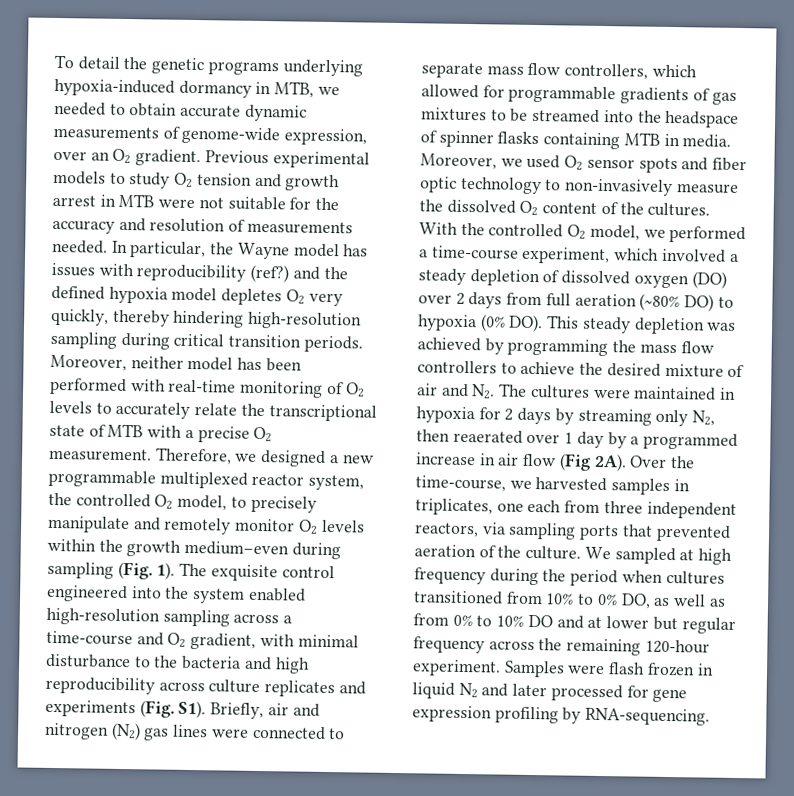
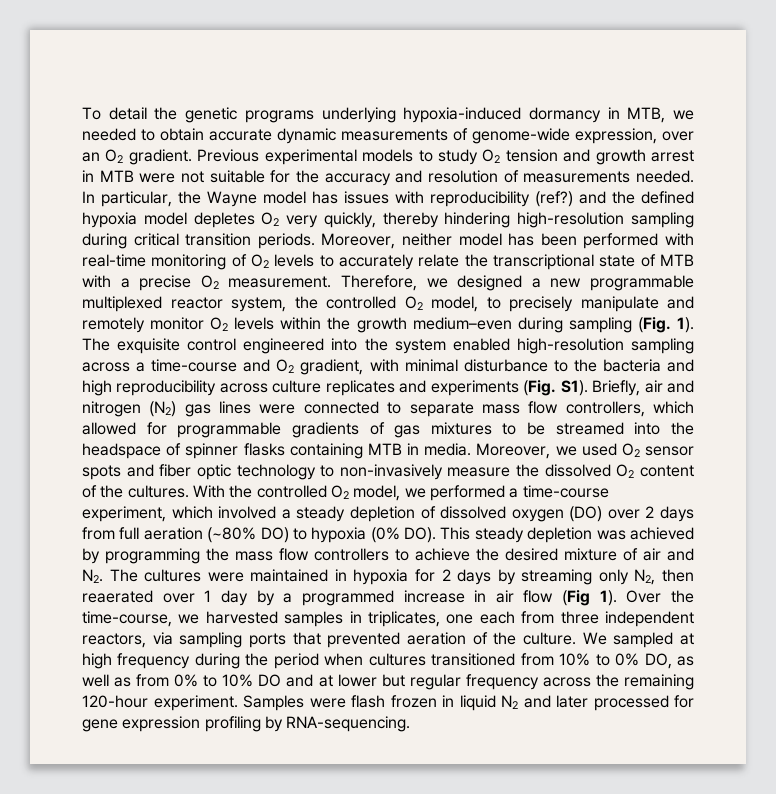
[593,453,627,472] 2A). -> [599,590,617,606] 1).

